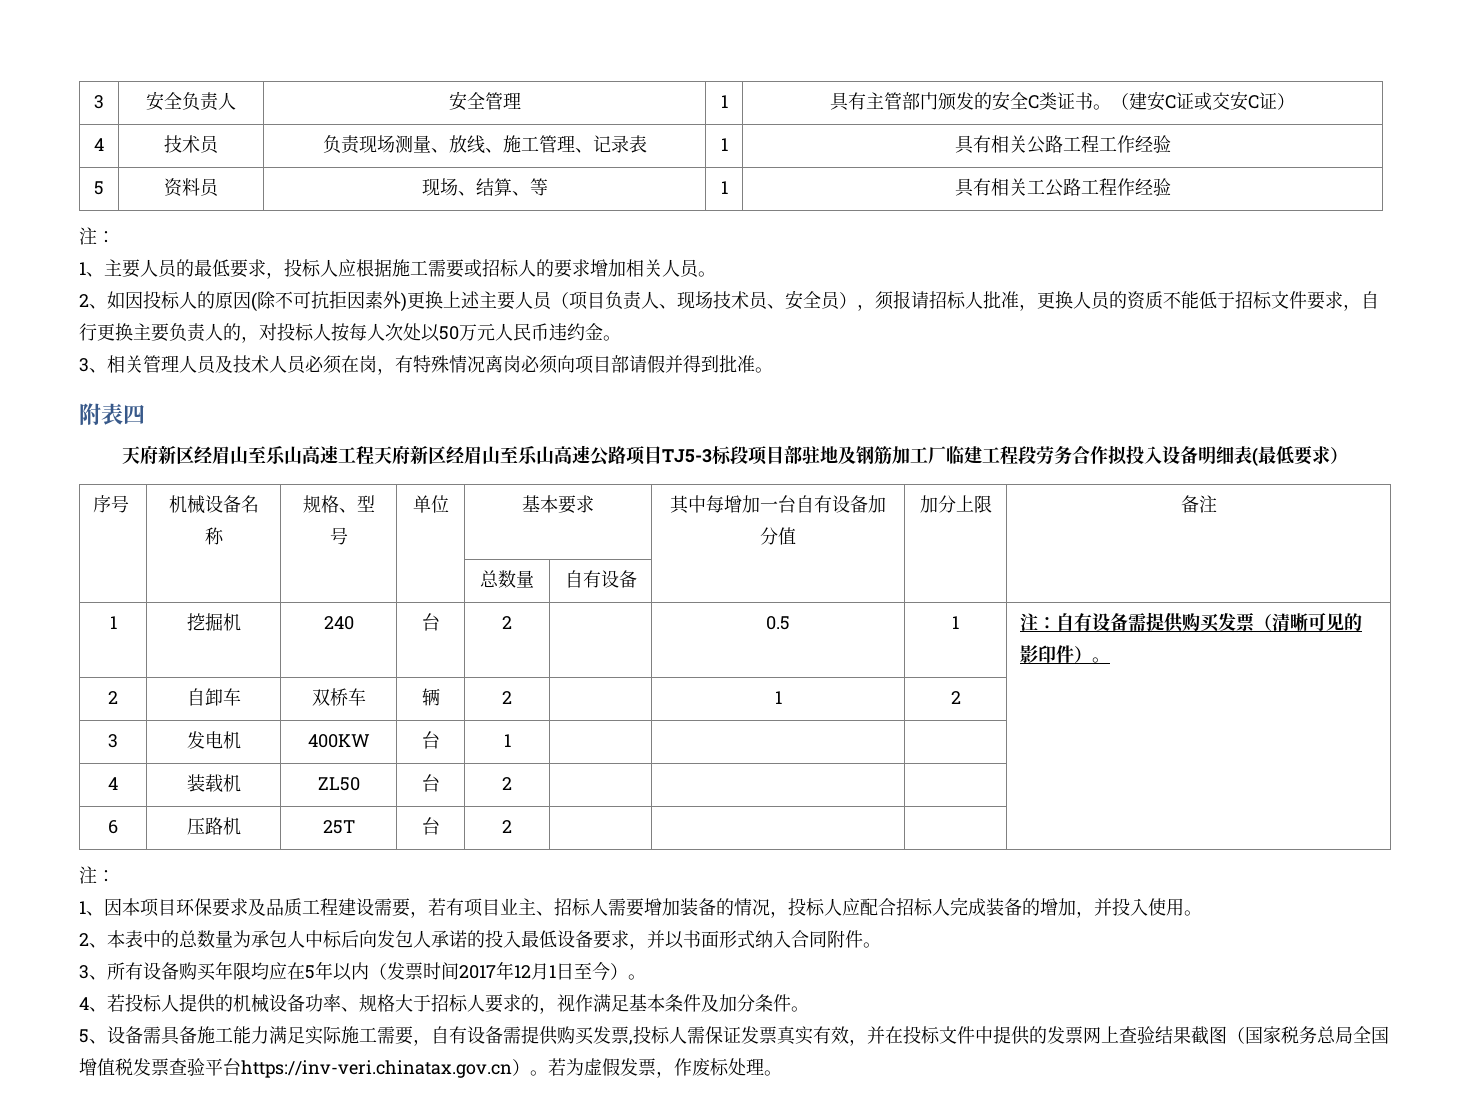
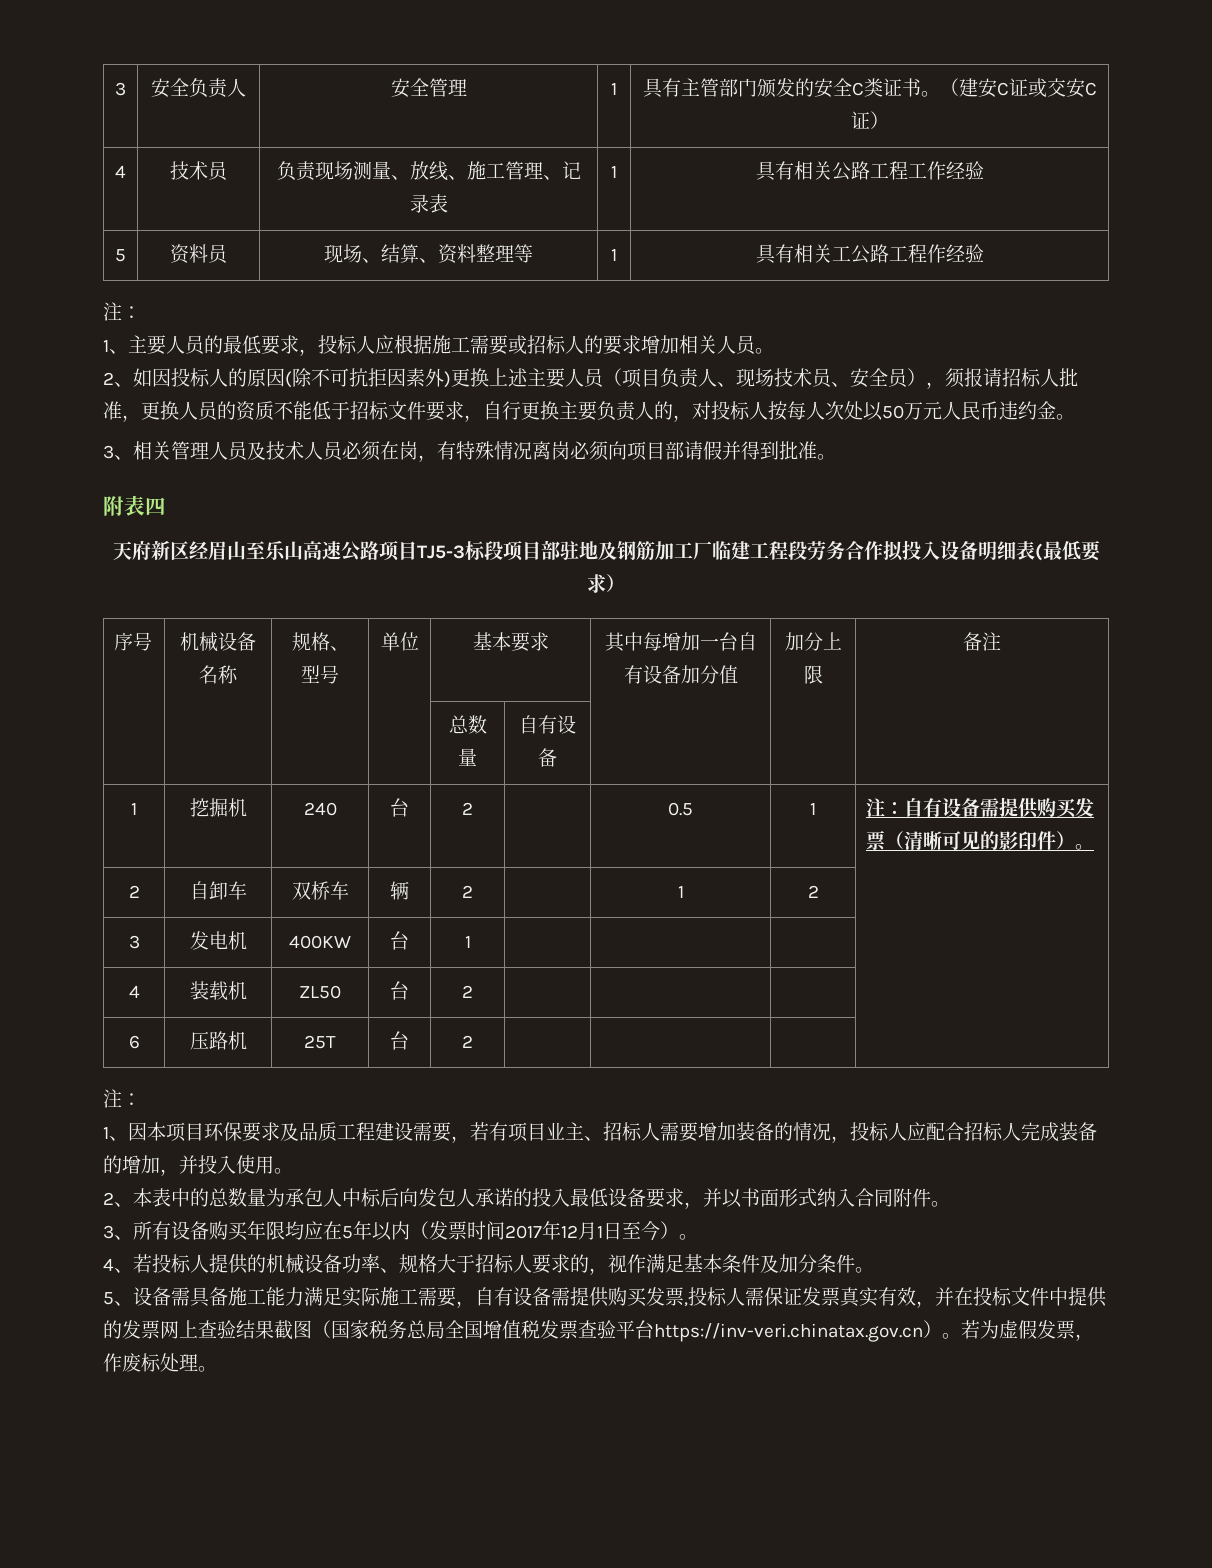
(530, 193) none -> [438,244,514,264] 资料整理
[338,445,591,465] 工程天府新区经眉山至乐山高速 -> (342, 550) none

